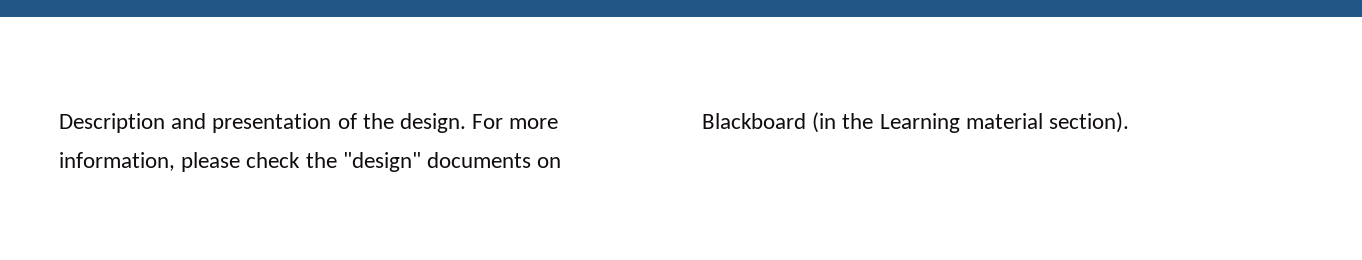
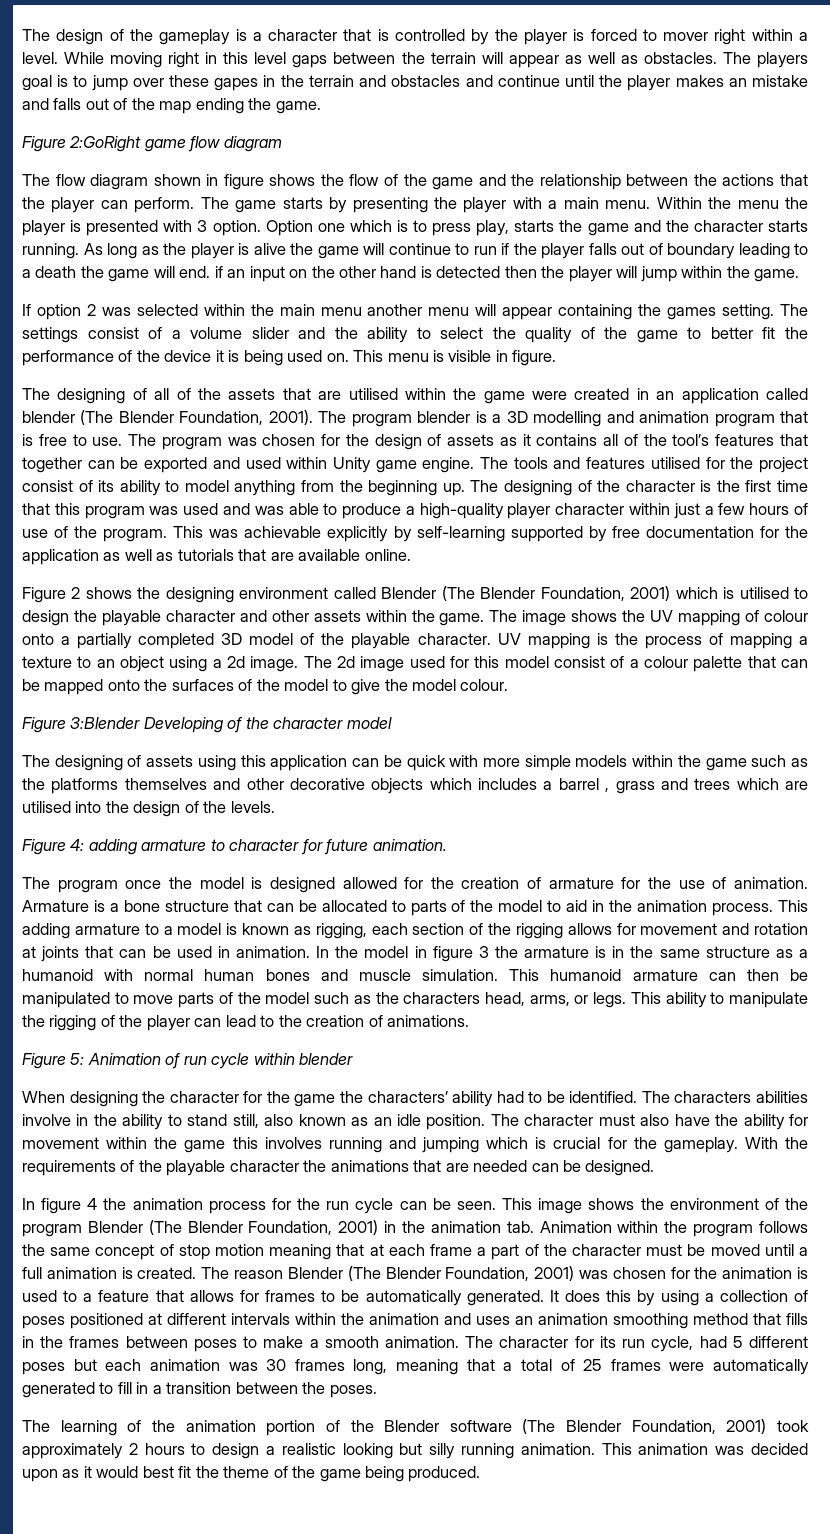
[59,113,559,133] [59,152,562,172] [702,112,1130,133] Description and presentation of the design. For more information, please check the "design" documents on Blackboard (in the Learning material section). -> [22,29,808,45] [22,52,808,68] [22,75,809,91] [22,98,321,114] [22,136,282,152] [22,174,808,190] [22,197,809,213] [22,220,808,236] [22,243,808,259] [22,266,800,282] [22,304,809,320] [22,327,808,343] [22,350,557,366] [22,388,809,404] [22,410,809,427] [22,434,809,450] [22,457,809,473] [22,480,808,496] [22,503,808,519] [22,526,809,542] [22,549,411,565] [22,586,809,603] [22,610,809,626] [22,633,808,649] [22,656,809,672] [22,679,509,695] [22,717,392,733] [22,755,808,771] [22,778,808,794] [22,801,275,817] [22,839,447,855] [22,877,808,893] [22,900,809,916] [22,923,809,939] [22,946,808,962] [22,969,809,981] [22,992,808,1008] [22,1015,470,1031] [22,1053,354,1069] [22,1091,808,1107] [22,1114,809,1130] [22,1137,808,1153] [22,1160,655,1176] [22,1198,808,1214] [22,1220,808,1237] [22,1244,809,1260] [22,1266,808,1281] [22,1290,808,1306] [22,1313,808,1329] [22,1336,808,1352] [22,1359,809,1375] [22,1382,377,1398] [22,1419,809,1436] [22,1443,808,1459] [22,1466,481,1482] The design of the gameplay is a character that is controlled by the player is forced to mover right within a level. While moving right in this level gaps between the terrain will appear as well as obstacles. The players goal is to jump over these gapes in the terrain and obstacles and continue until the player makes an mistake and falls out of the map ending the game. // Figure 2:GoRight game flow diagram // The flow diagram shown in figure shows the flow of the game and the relationship between the actions that the player can perform. The game starts by presenting the player with a main menu. Within the menu the player is presented with 3 option. Option one which is to press play, starts the game and the character starts running. As long as the player is alive the game will continue to run if the player falls out of boundary leading to a death the game will end. if an input on the other hand is detected then the player will jump within the game. // If option 2 was selected within the main menu another menu will appear containing the games setting. The settings consist of a volume slider and the ability to select the quality of the game to better fit the performance of the device it is being used on. This menu is visible in figure. // The designing of all of the assets that are utilised within the game were created in an application called blender (The Blender Foundation, 2001). The program blender is a 3D modelling and animation program that is free to use. The program was chosen for the design of assets as it contains all of the tool’s features that together can be exported and used within Unity game engine. The tools and features utilised for the project consist of its ability to model anything from the beginning up. The designing of the character is the first time that this program was used and was able to produce a high-quality player character within just a few hours of use of the program. This was achievable explicitly by self-learning supported by free documentation for the application as well as tutorials that are available online. // Figure 2 shows the designing environment called Blender (The Blender Foundation, 2001) which is utilised to design the playable character and other assets within the game. The image shows the UV mapping of colour onto a partially completed 3D model of the playable character. UV mapping is the process of mapping a texture to an object using a 2d image. The 2d image used for this model consist of a colour palette that can be mapped onto the surfaces of the model to give the model colour. // Figure 3:Blender Developing of the character model // The designing of assets using this application can be quick with more simple models within the game such as the platforms themselves and other decorative objects which includes a barrel , grass and trees which are utilised into the design of the levels. // Figure 4: adding armature to character for future animation. // The program once the model is designed allowed for the creation of armature for the use of animation. Armature is a bone structure that can be allocated to parts of the model to aid in the animation process. This adding armature to a model is known as rigging, each section of the rigging allows for movement and rotation at joints that can be used in animation. In the model in figure 3 the armature is in the same structure as a humanoid with normal human bones and muscle simulation. This humanoid armature can then be manipulated to move parts of the model such as the characters head, arms, or legs. This ability to manipulate the rigging of the player can lead to the creation of animations. // Figure 5: Animation of run cycle within blender // When designing the character for the game the characters’ ability had to be identified. The characters abilities involve in the ability to stand still, also known as an idle position. The character must also have the ability for movement within the game this involves running and jumping which is crucial for the gameplay. With the requirements of the playable character the animations that are needed can be designed. // In figure 4 the animation process for the run cycle can be seen. This image shows the environment of the program Blender (The Blender Foundation, 2001) in the animation tab. Animation within the program follows the same concept of stop motion meaning that at each frame a part of the character must be moved until a full animation is created. The reason Blender (The Blender Foundation, 2001) was chosen for the animation is used to a feature that allows for frames to be automatically generated. It does this by using a collection of poses positioned at different intervals within the animation and uses an animation smoothing method that fills in the frames between poses to make a smooth animation. The character for its run cycle, had 5 different poses but each animation was 30 frames long, meaning that a total of 25 frames were automatically generated to fill in a transition between the poses. // The learning of the animation portion of the Blender software (The Blender Foundation, 2001) took approximately 2 hours to design a realistic looking but silly running animation. This animation was decided upon as it would best fit the theme of the game being produced.

